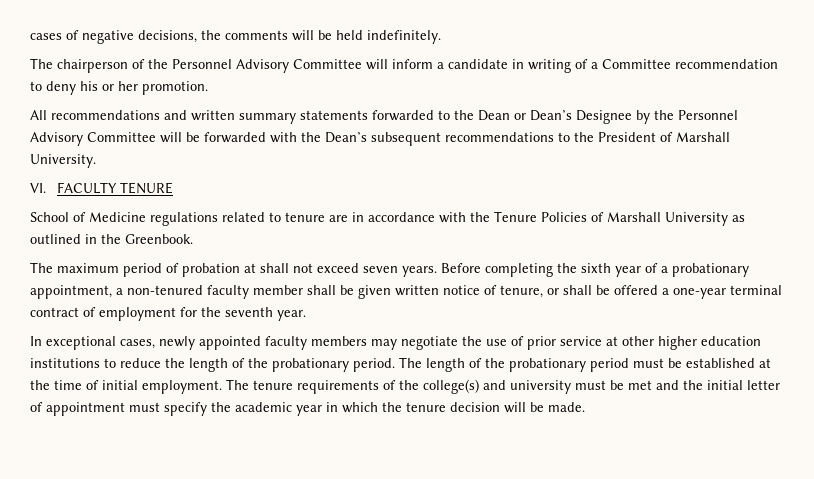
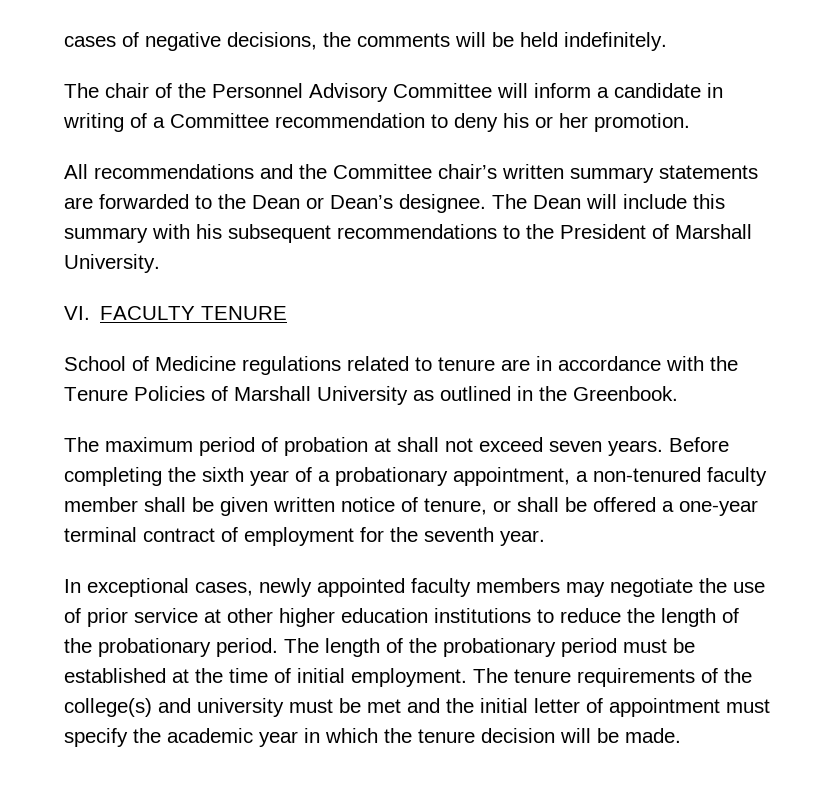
[57,59,128,73] chairperson -> [105,83,149,98] chair
(187, 115) none -> [299,164,497,179] the Committee chair’s
(368, 115) none -> [64,197,93,209] are
[576,110,738,124] [30,132,367,146] Designee by the Personnel Advisory Committee will be forwarded with the Dean’s -> [399,194,725,213] [64,224,222,243] designee. The Dean will include this summary with his

